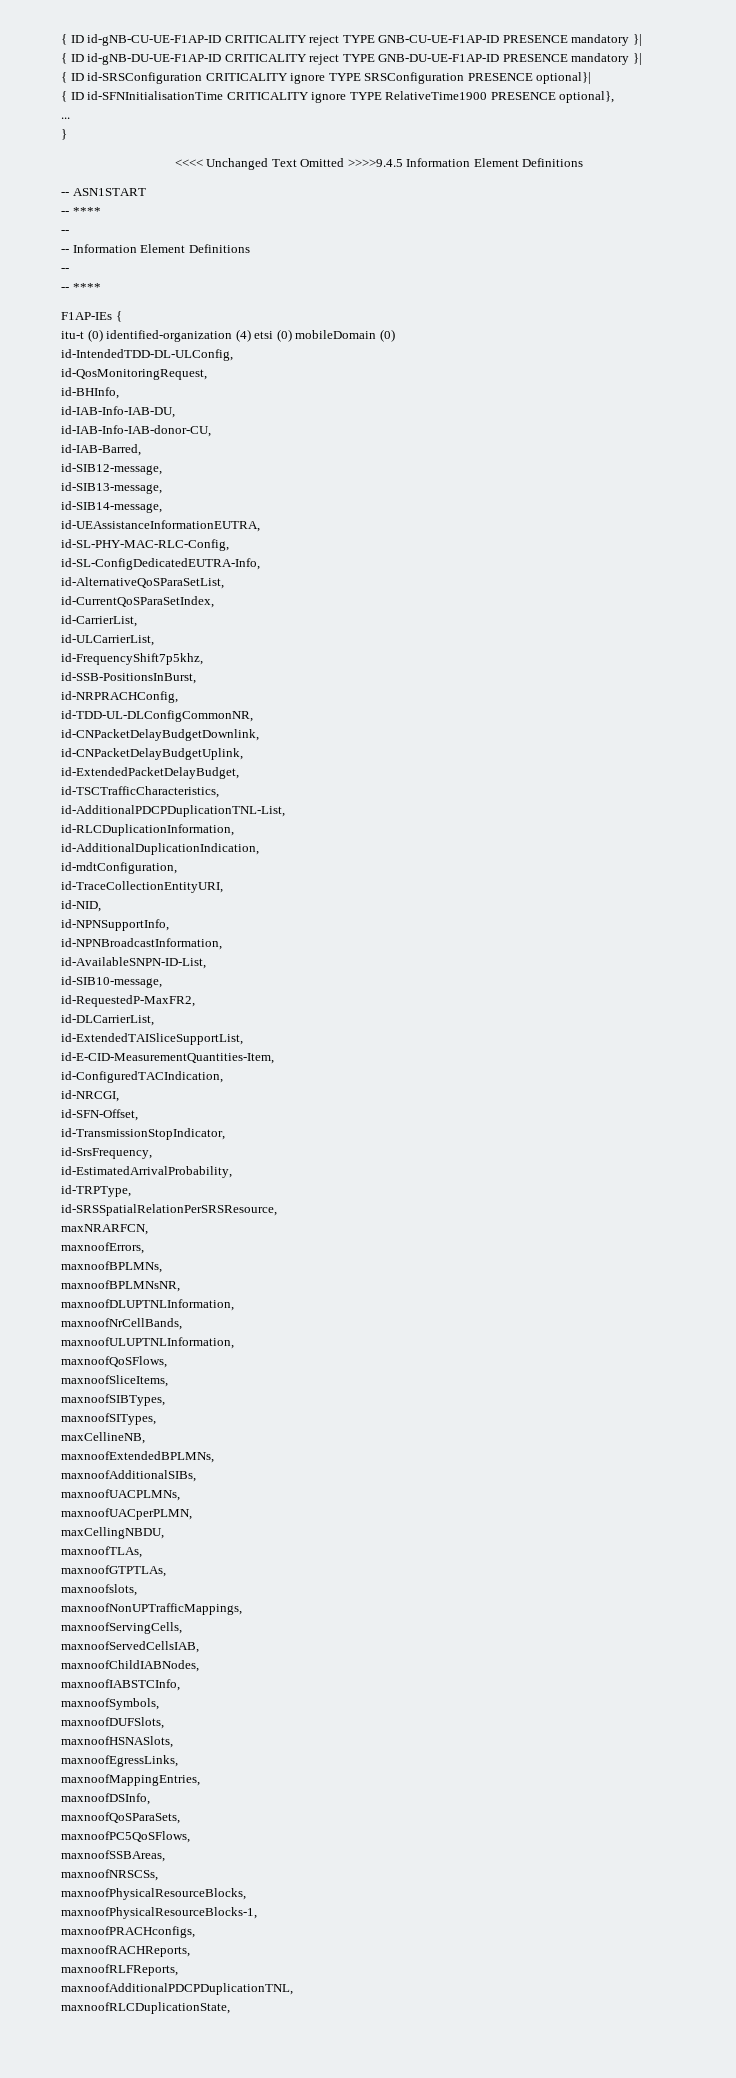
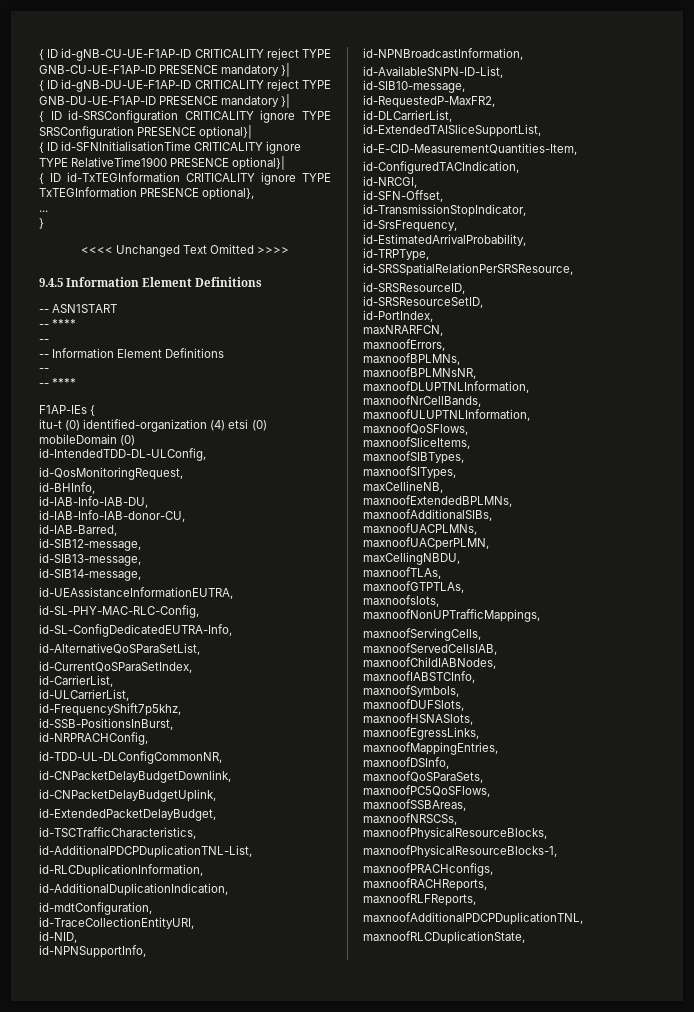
(556, 96) none -> [232,156,286,170] [39,172,331,185] [39,187,200,197] optional}| // { ID id-TxTEGInformation CRITICALITY ignore TYPE TxTEGInformation PRESENCE
[347,159,403,167] >>>>9.4.5 -> [257,247,290,254] [39,278,63,287] >>>> // 9.4.5
(277, 1210) none -> [363,282,465,294] [363,296,483,308] [363,310,433,322] // id-SRSResourceID, // id-SRSResourceSetID, // id-PortIndex,

